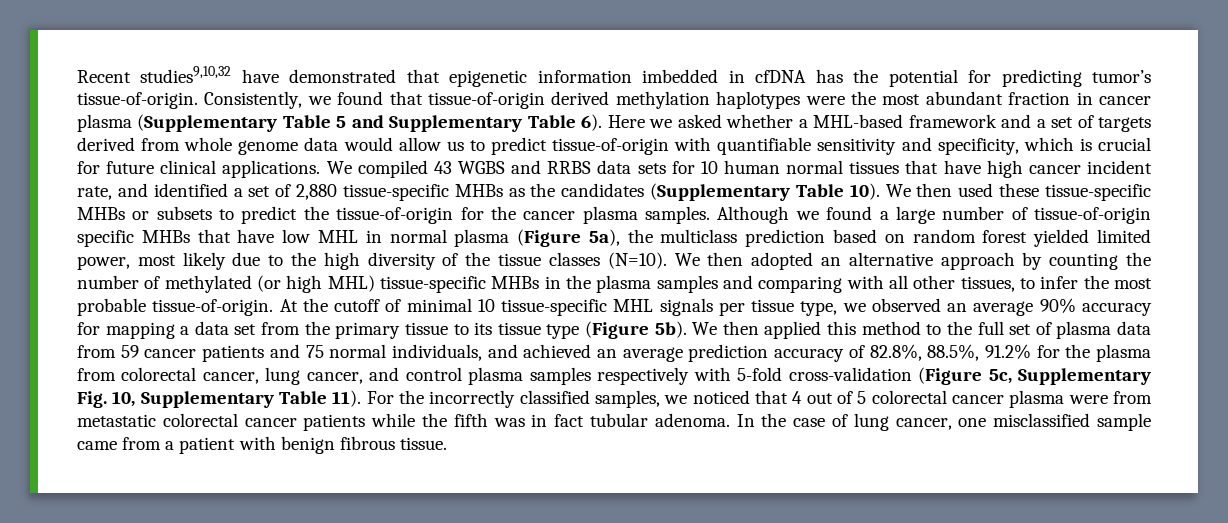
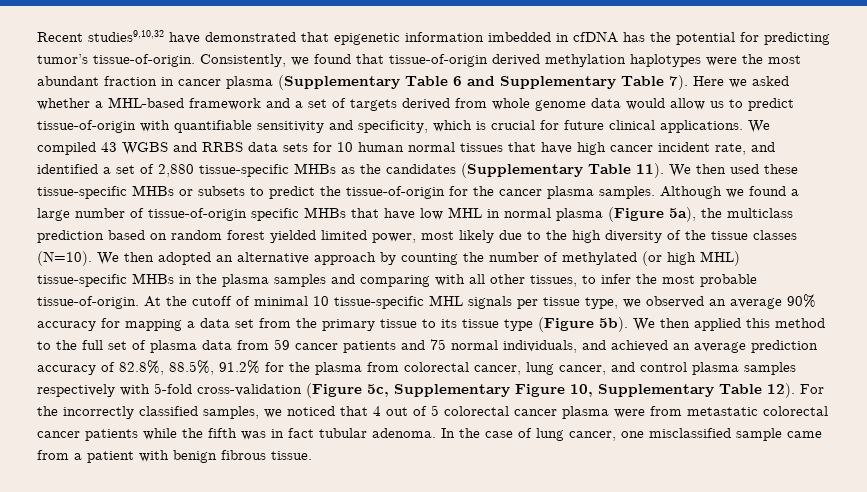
[336,116,347,128] 5 -> [453,76,462,86] 6
[581,114,603,131] 6). -> [669,75,688,90] 7).
[849,183,880,200] 10). -> [636,163,664,178] 11).
[77,391,107,408] Fig. -> [515,384,565,397] Figure
[332,390,362,407] 11). -> [767,383,795,398] 12).

